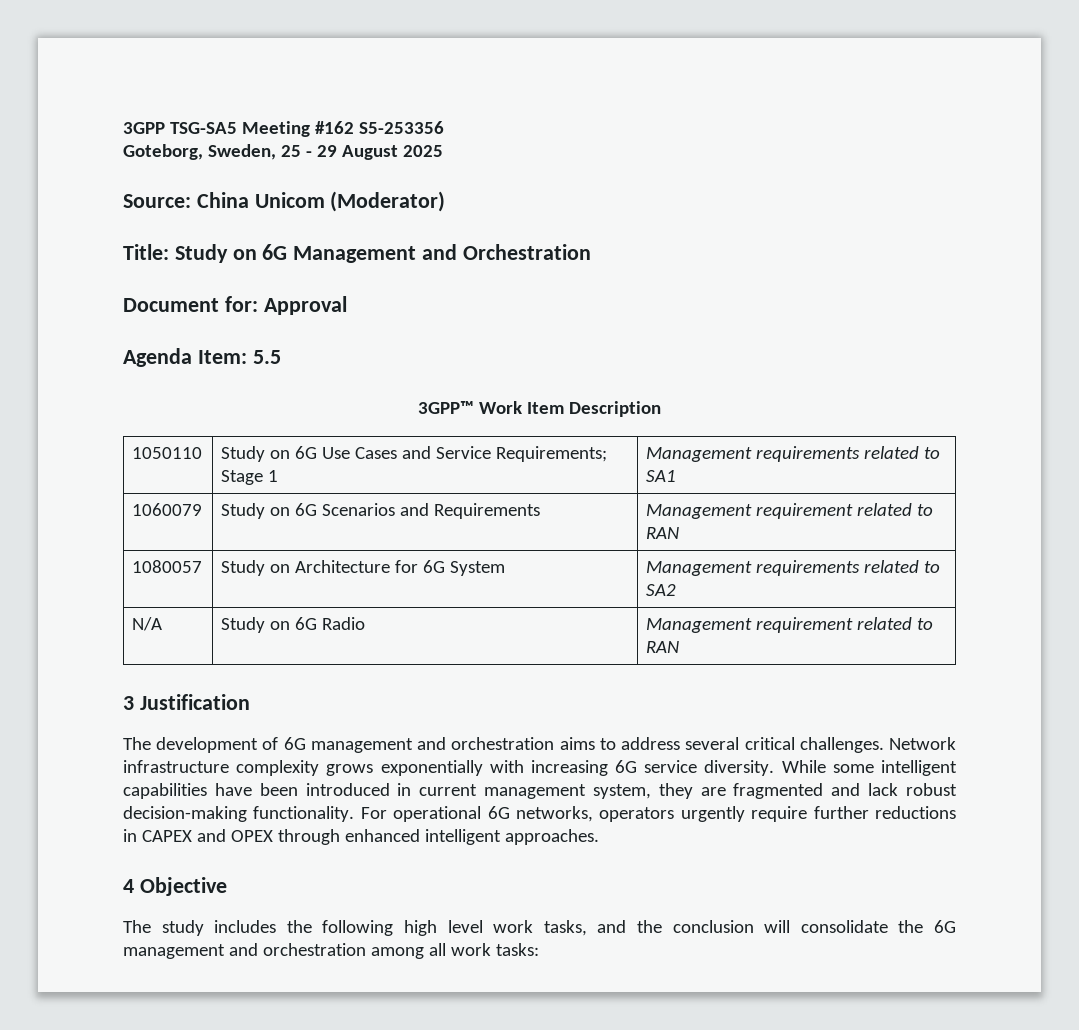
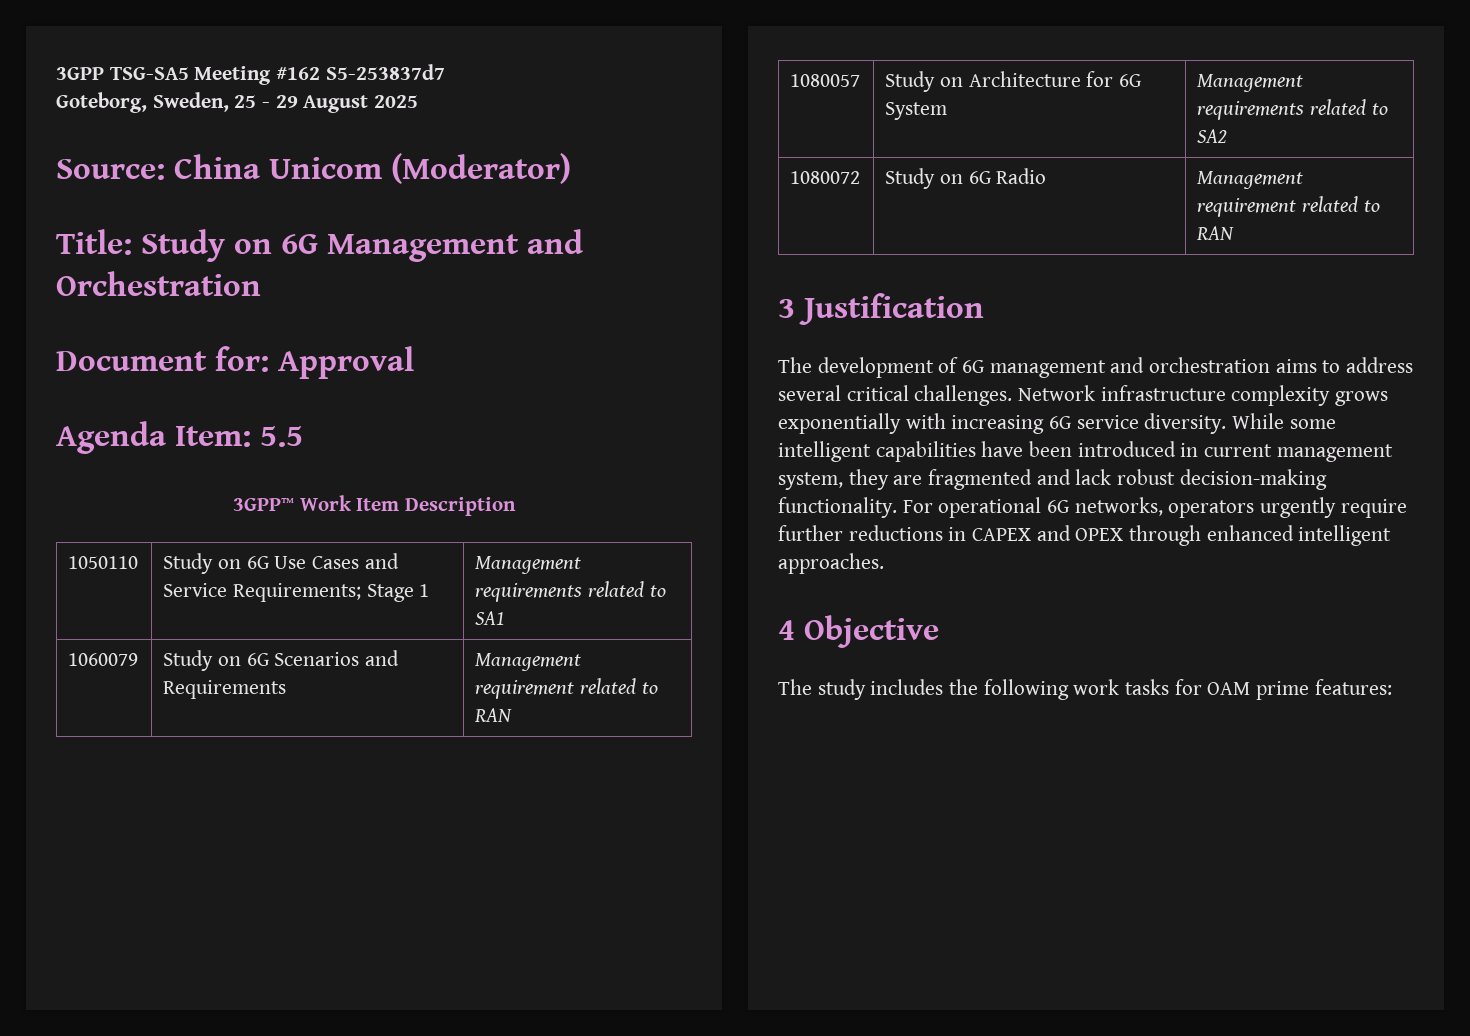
[358,121,444,134] S5-253356 -> [325,64,445,80] S5-253837d7
[132,617,163,631] N/A -> [790,171,861,184] 1080072
[404,920,957,936] [123,943,539,959] high level work tasks, and the conclusion will consolidate the 6G management and orchestration among all work tasks: -> [1073,679,1392,700] work tasks for OAM prime features:

